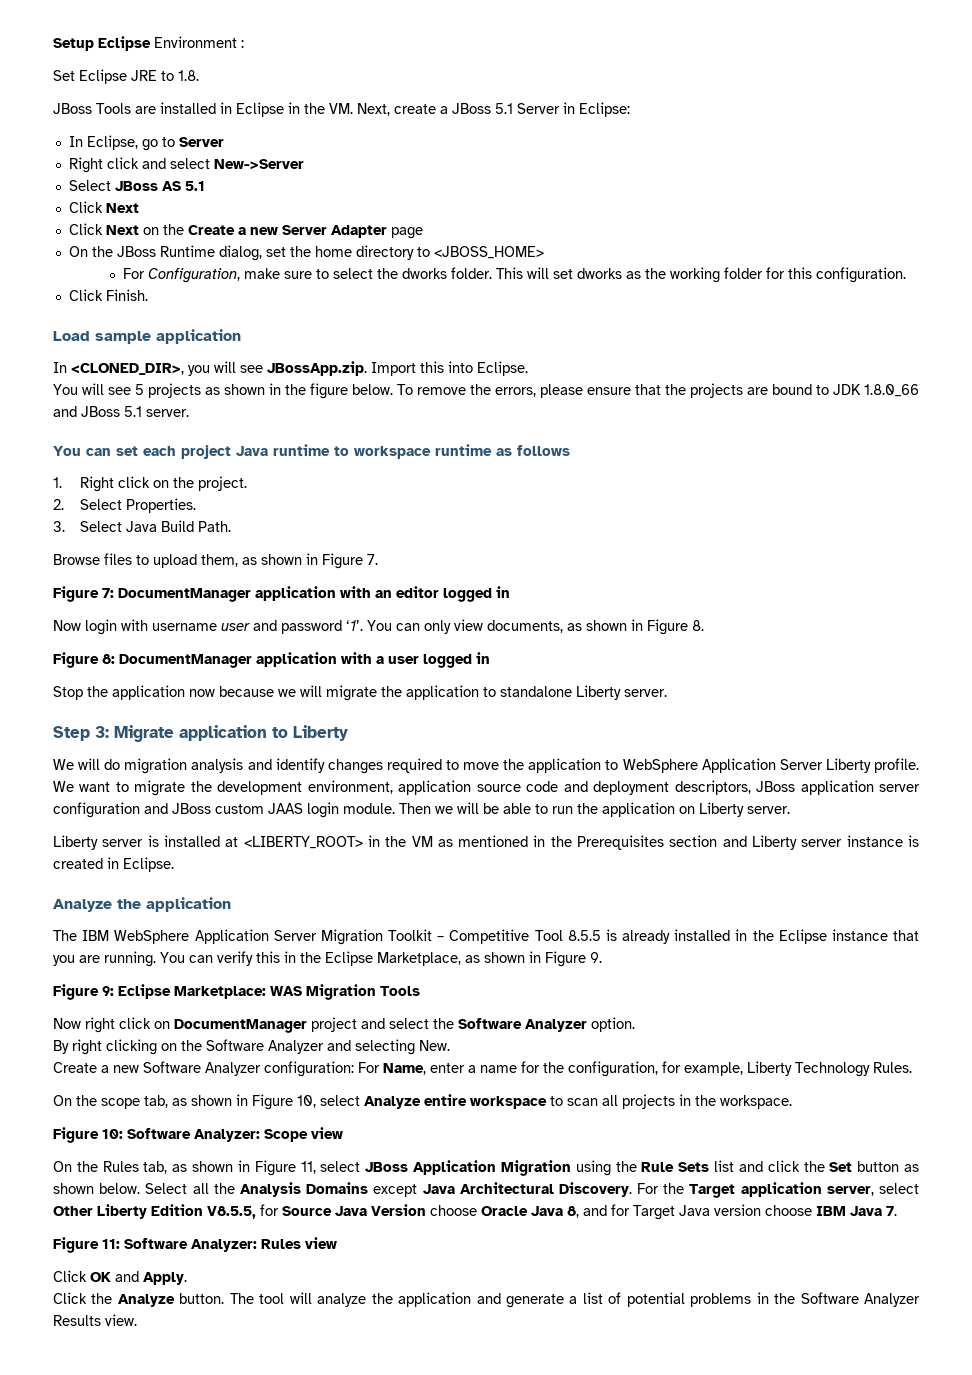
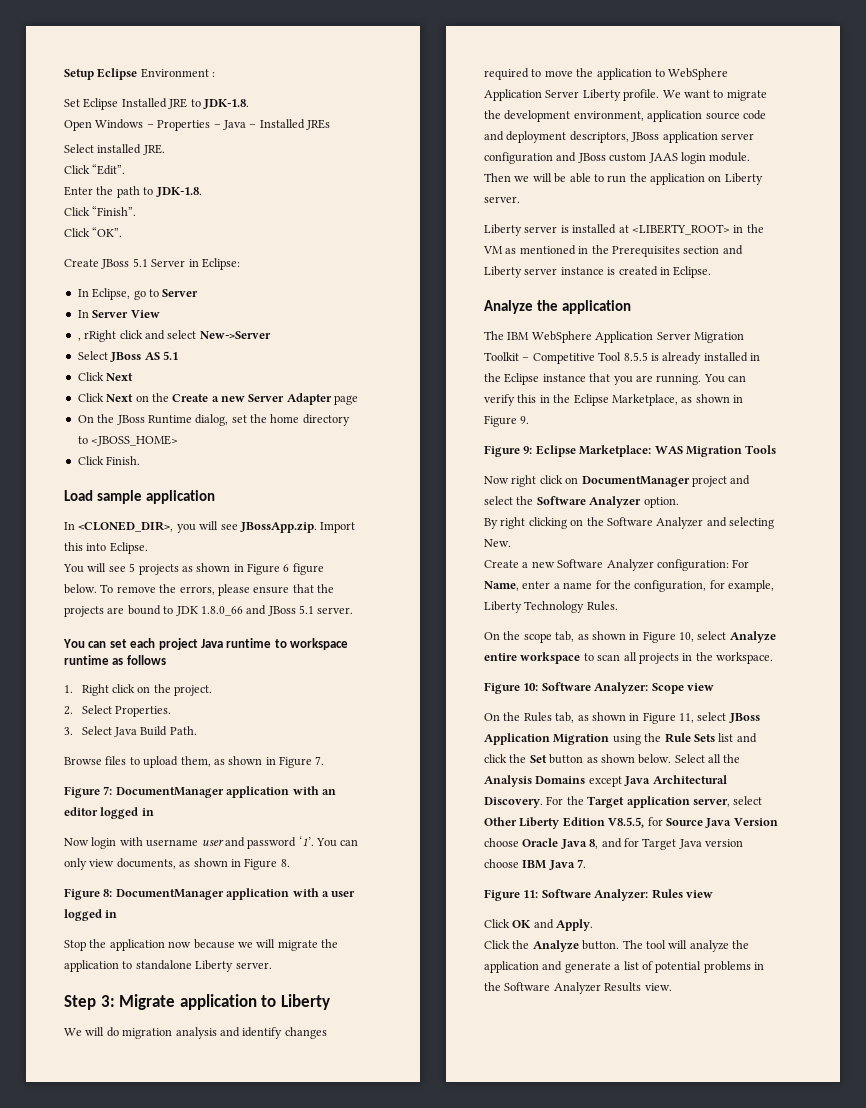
(127, 76) none -> [121,98,167,108] Installed
[178,70,199,81] [53,102,448,117] 1.8. // JBoss Tools are installed in Eclipse in the VM. Next, create a -> [202,99,249,109] [64,119,330,131] [64,144,165,155] [64,164,126,175] [64,186,202,198] [64,206,137,216] [64,227,123,237] [64,259,99,267] JDK-1.8. // Open Windows – Properties – Java – Installed JREs // Select installed JRE. // Click “Edit”. // Enter the path to JDK-1.8. // Click “Finish”. // Click “OK”. // Create
[68,157,103,173] Right -> [77,310,160,318] [77,330,117,342] In Server View // , rRight
[123,267,907,283] // For Configuration, make sure to select the dworks folder. This will set dworks as the working folder for this configuration. -> (179, 440) none
[285,384,306,395] the -> [247,563,290,575] Figure 6

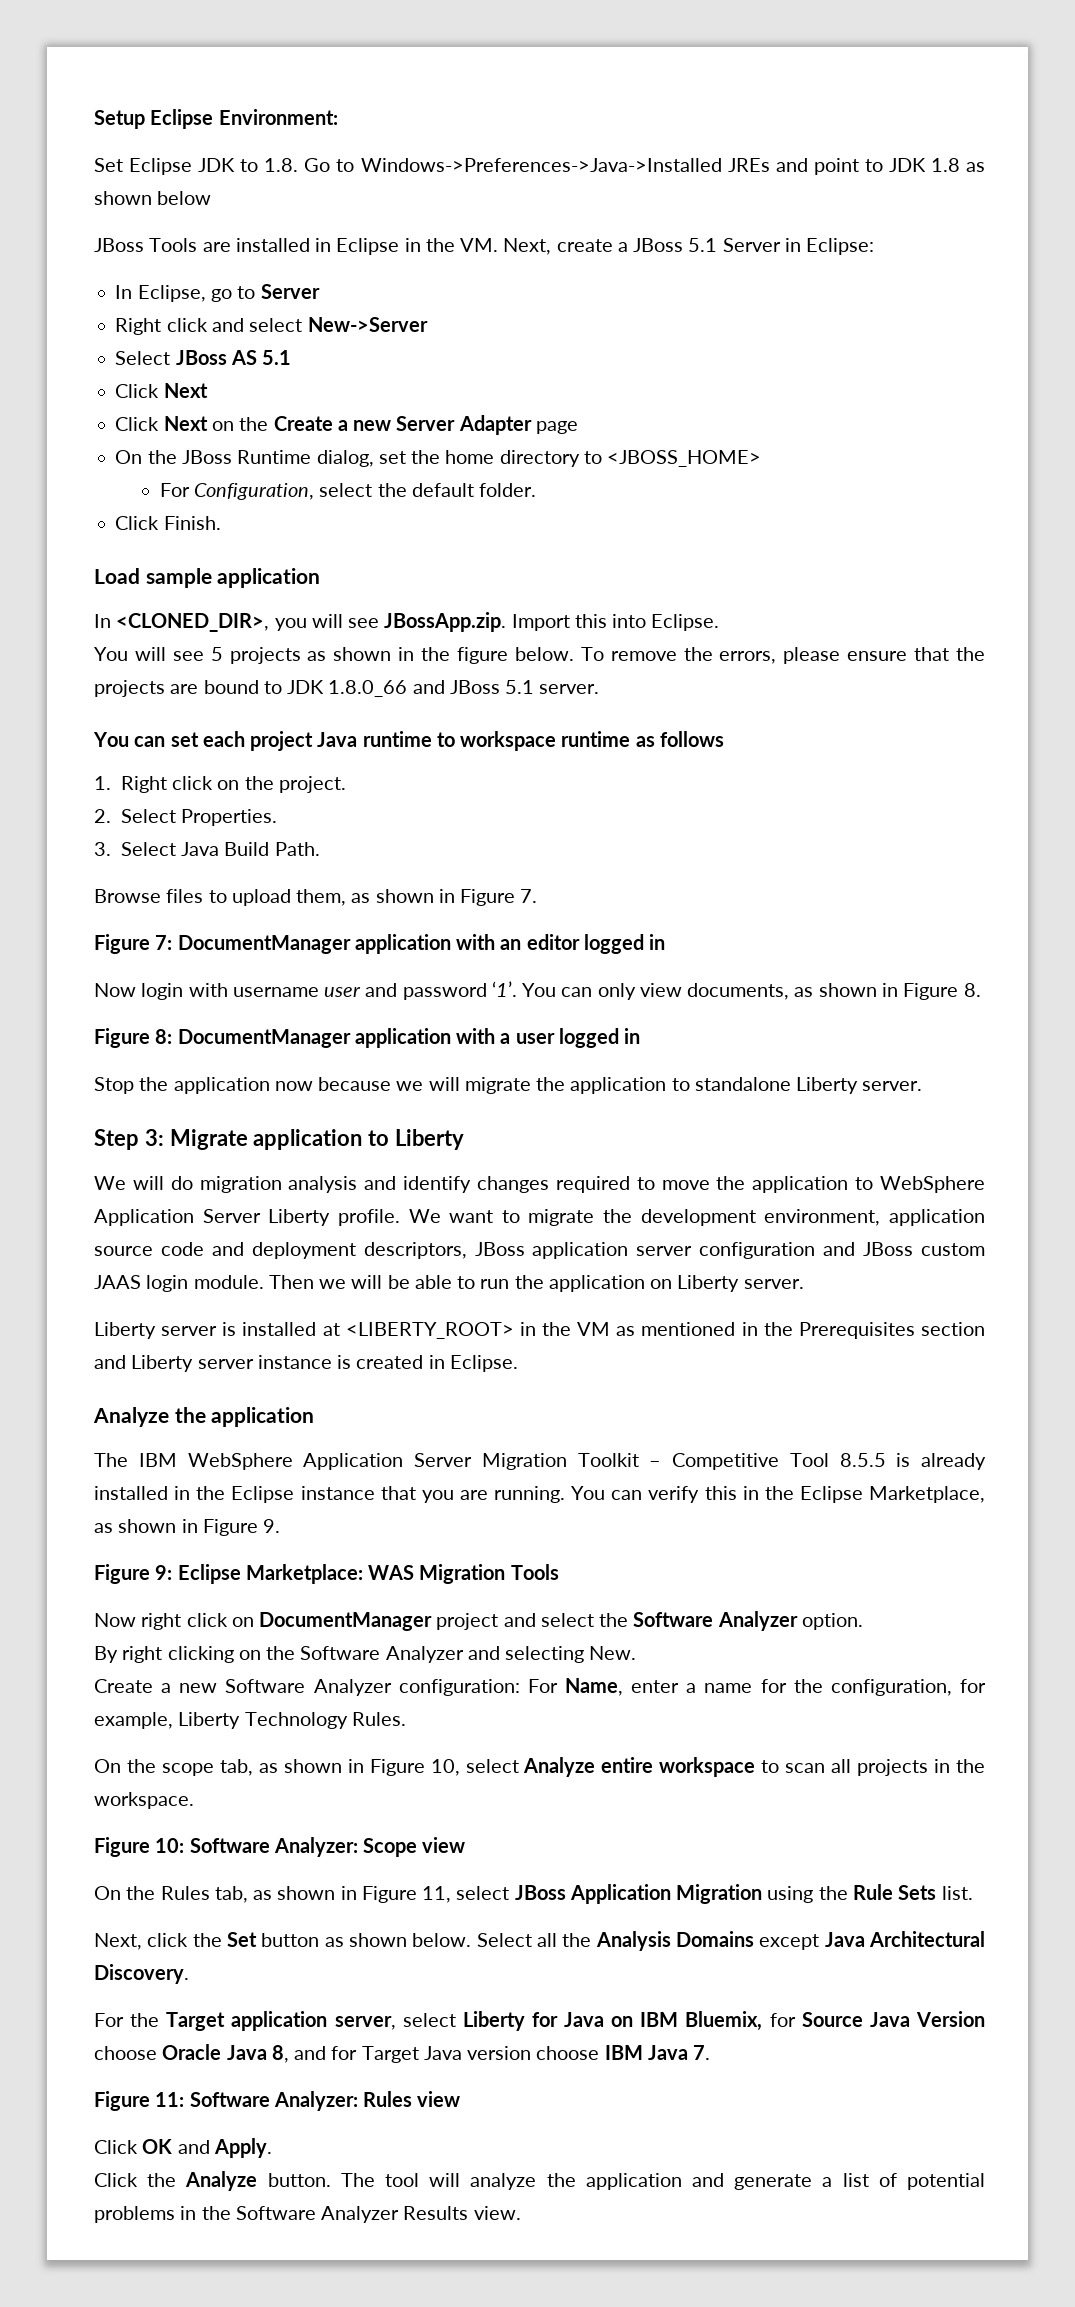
[140,68,216,78] Environment : -> [218,109,338,125] Environment:
[121,98,249,109] [64,119,330,131] [64,144,165,155] [64,164,126,175] [64,186,202,198] [64,206,137,216] [64,227,123,237] [64,259,99,267] Installed JRE to JDK-1.8. // Open Windows – Properties – Java – Installed JREs // Select installed JRE. // Click “Edit”. // Enter the path to JDK-1.8. // Click “Finish”. // Click “OK”. // Create -> [198,158,985,175] [94,191,212,205] [94,238,628,255] JDK to 1.8. Go to Windows->Preferences->Java->Installed JREs and point to JDK 1.8 as shown below // JBoss Tools are installed in Eclipse in the VM. Next, create a
[77,310,160,318] [77,330,117,342] In Server View // , rRight -> [115,318,162,335] Right
(179, 440) none -> [159,483,537,500] // For Configuration, select the default folder.
[247,563,290,575] Figure 6 -> [421,647,451,661] the
[718,733,757,743] list and -> [941,1886,973,1900] [94,1933,142,1950] list. // Next,
(543, 802) none -> (189, 1974) //
[484,817,645,829] Other Liberty Edition V8.5.5, -> [462,2011,763,2031] Liberty for Java on IBM Bluemix,

